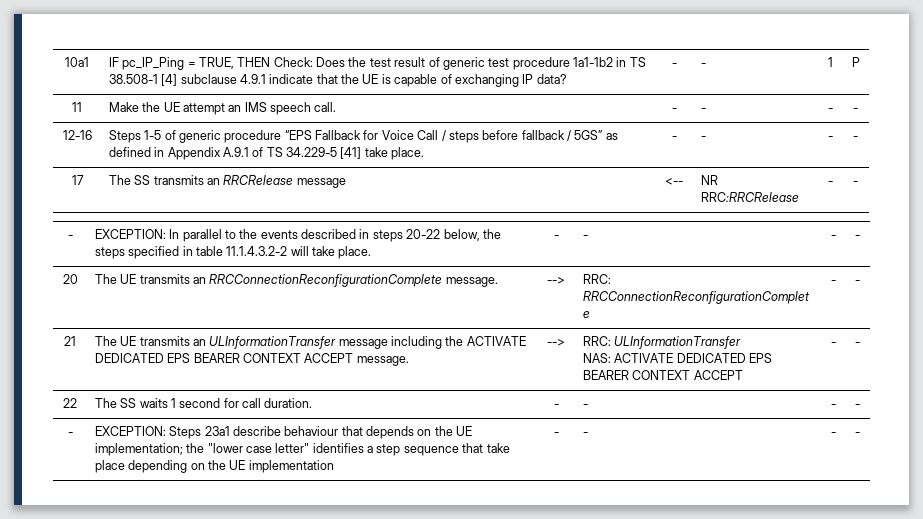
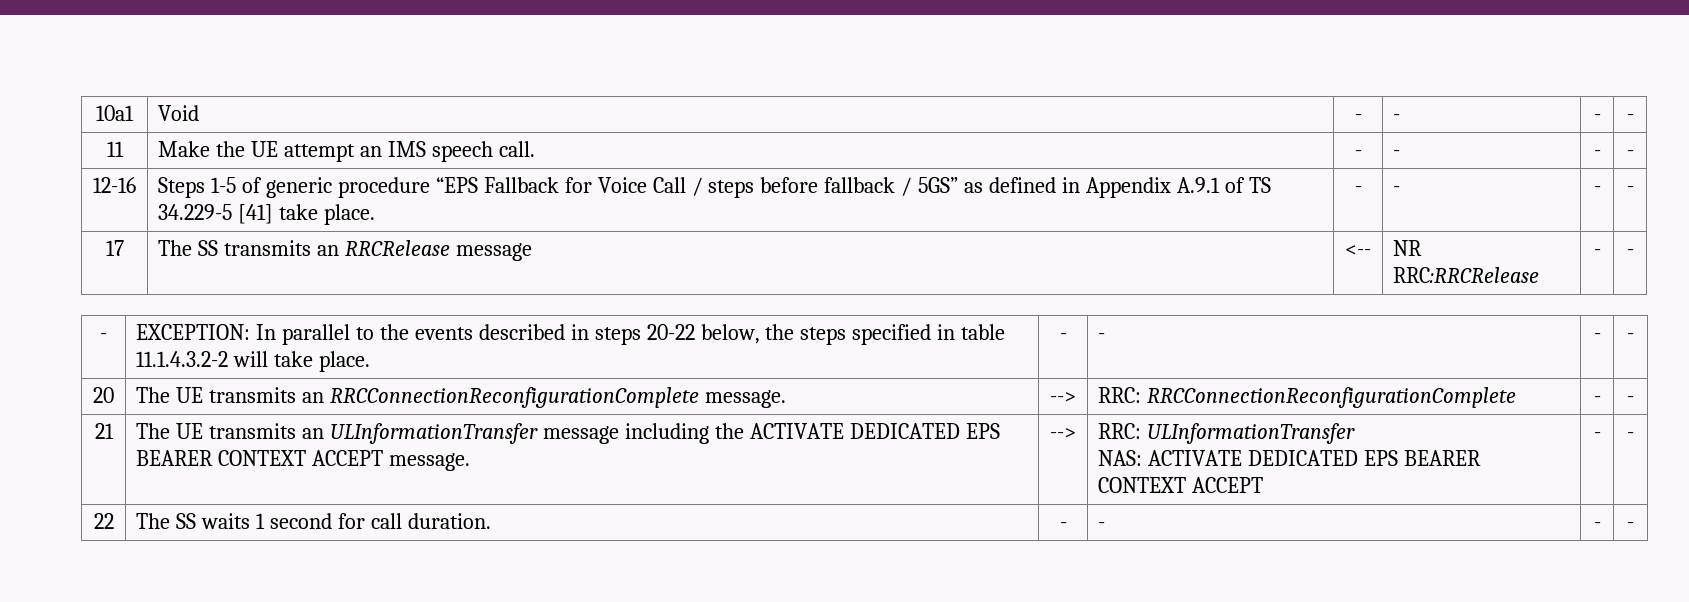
[108,57,646,70] [108,74,567,87] [671,63,677,67] [700,63,706,67] [828,57,833,67] [851,57,860,67] IF pc_IP_Ping = TRUE, THEN Check: Does the test result of generic test procedure 1a1-1b2 in TS 38.508-1 [4] subclause 4.9.1 indicate that the UE is capable of exchanging IP data? | - | - | 1 | P -> [158,105,200,121] [1354,114,1362,121] [1393,114,1401,121] [1593,114,1601,121] [1626,114,1634,121] Void | - | - | - | -
[67,432,73,436] [94,426,473,439] [94,443,510,456] [94,460,334,473] [553,432,559,436] [582,432,588,436] [831,432,836,436] [855,432,860,436] // - | EXCEPTION: Steps 23a1 describe behaviour that depends on the UE implementation; the "lower case letter" identifies a step sequence that take place depending on the UE implementation | - | - | - | - -> (1634, 525) none

